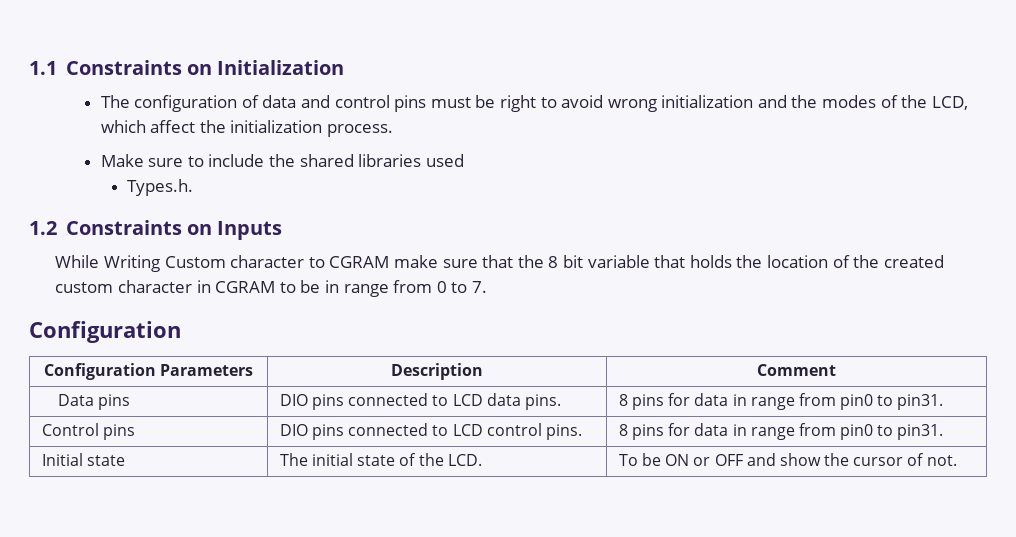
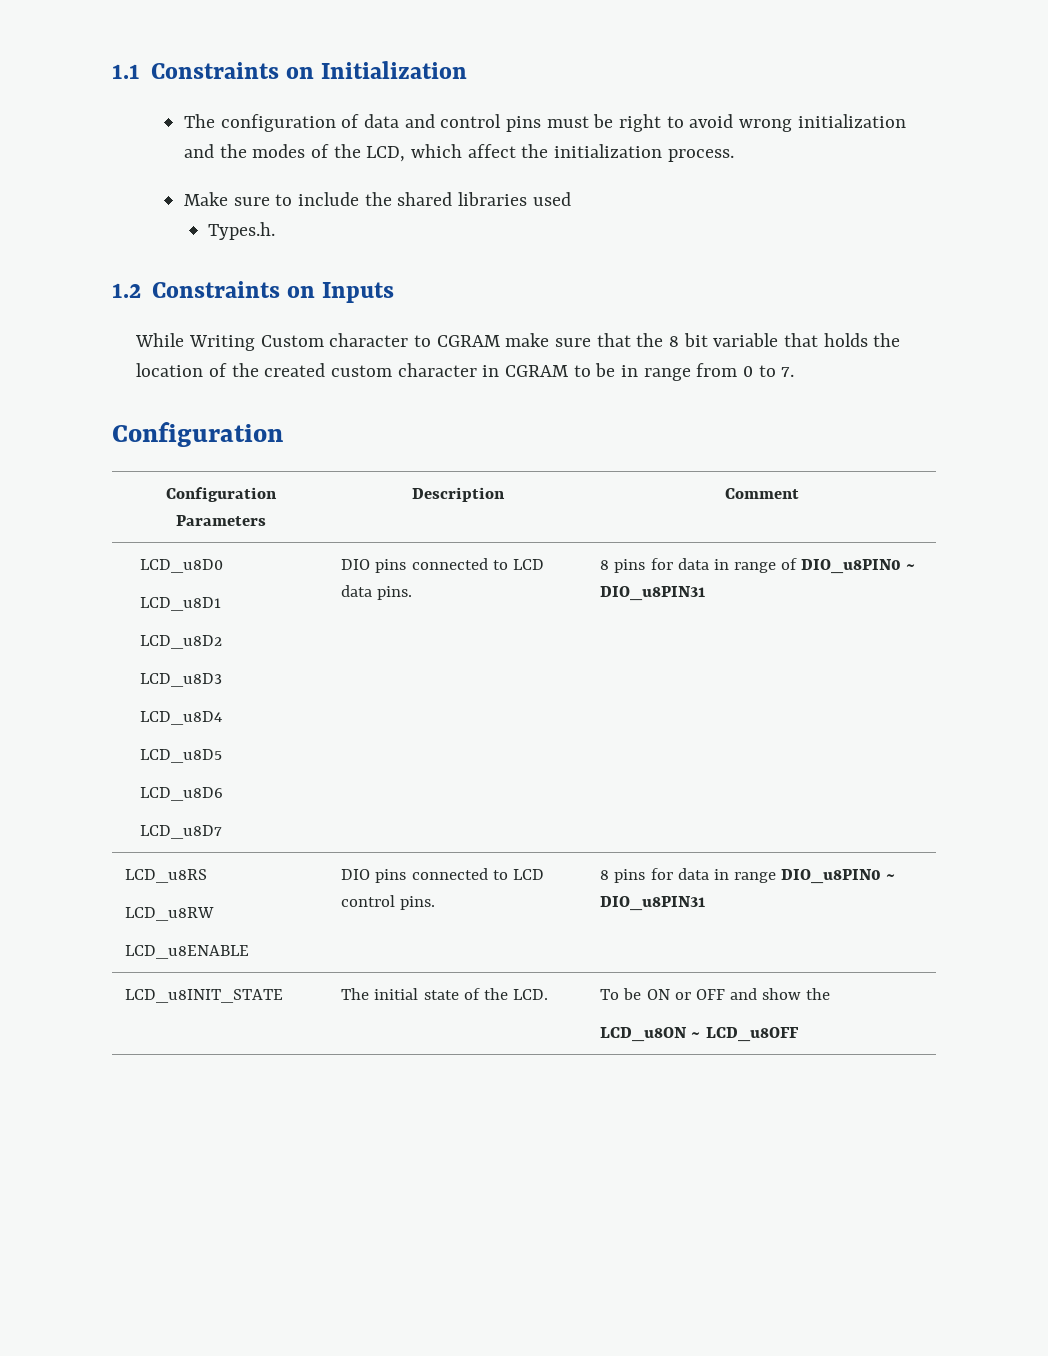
[57,394,130,410] Data pins -> [140,559,224,573] [140,597,222,611] [140,635,223,649] [140,673,223,687] [140,711,223,725] [140,749,223,763] [140,787,224,801] [140,825,223,839] LCD_u8D0 // LCD_u8D1 // LCD_u8D2 // LCD_u8D3 // LCD_u8D4 // LCD_u8D5 // LCD_u8D6 // LCD_u8D7
[798,393,944,410] [41,423,135,440] from pin0 to pin31. // Control pins -> [781,558,916,574] [600,586,706,601] [125,869,208,883] [125,907,215,921] [125,945,250,959] of DIO_u8PIN0 ~ DIO_u8PIN31 // LCD_u8RS // LCD_u8RW // LCD_u8ENABLE
[798,423,944,440] [41,453,125,466] from pin0 to pin31. // Initial state -> [781,869,896,884] [600,896,706,911] [125,989,284,1003] DIO_u8PIN0 ~ DIO_u8PIN31 // LCD_u8INIT_STATE
[853,453,957,466] cursor of not. -> [600,1027,799,1042] // LCD_u8ON ~ LCD_u8OFF

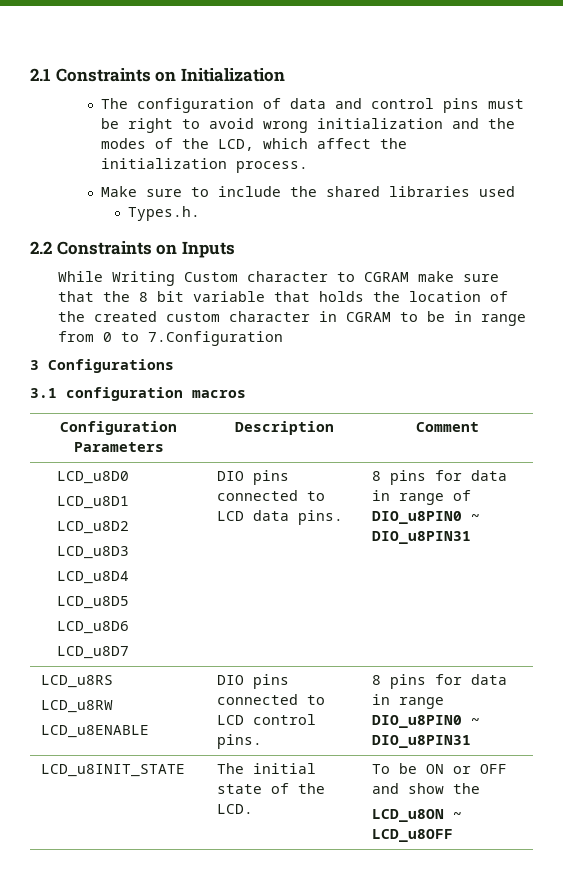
[112,64,140,79] 1.1 -> [30,68,51,81] 2.1
[112,283,141,298] 1.2 -> [30,241,52,254] 2.2
[781,367,795,377] [112,422,283,447] 7. // Configuration -> [147,331,283,346] [30,359,174,373] [30,387,246,401] 7.Configuration // 3 Configurations // 3.1 configuration macros

